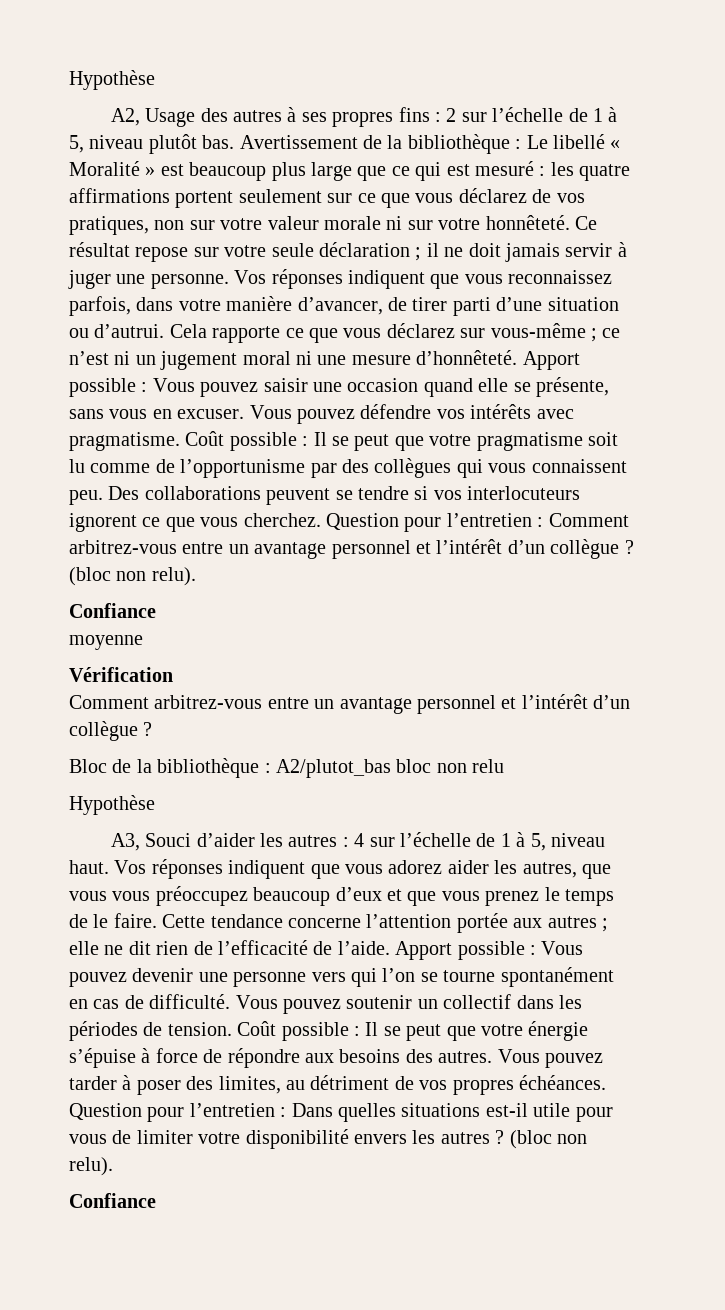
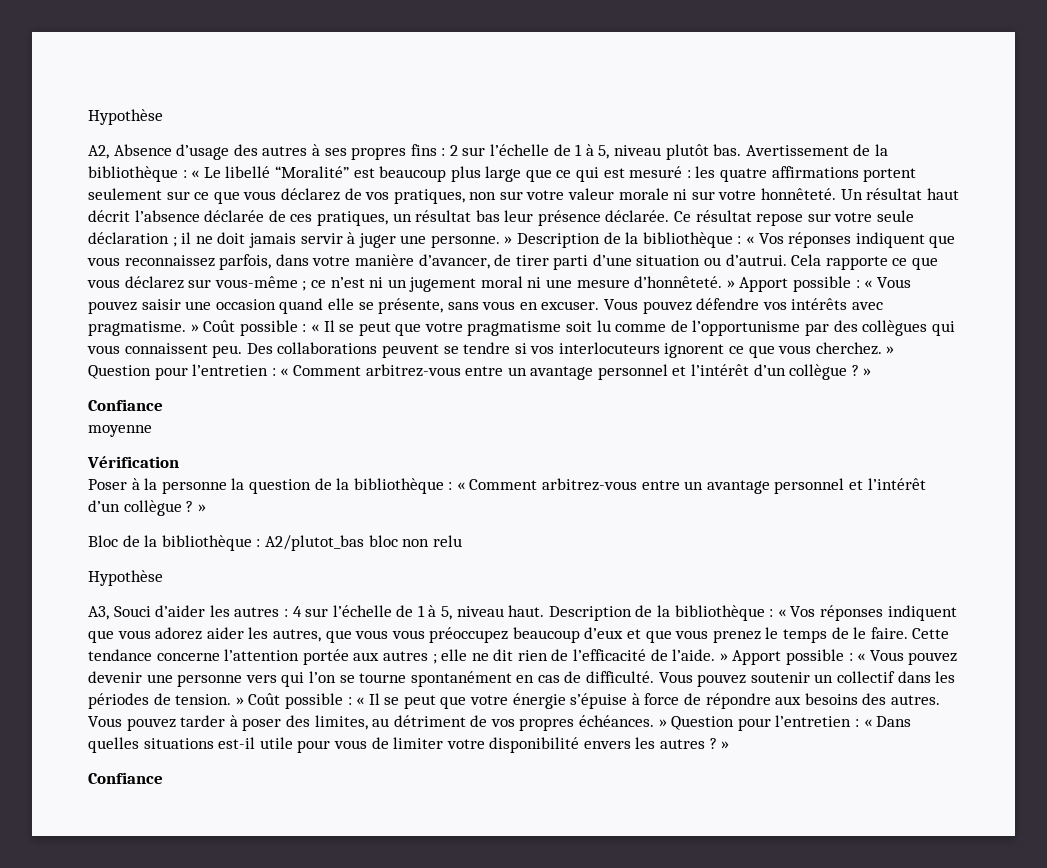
[145,108,196,127] Usage -> [113,144,230,160] Absence d’usage
(522, 144) none -> [191,170,200,178] «
[610,140,621,149] [69,161,156,176] « Moralité » -> [274,166,349,178] “Moralité”
(570, 222) none -> [840,188,959,200] [88,210,670,226] Un résultat haut décrit l’absence déclarée de ces pratiques, un résultat bas leur présence déclarée.
(229, 281) none -> [504,232,755,248] » Description de la bibliothèque : «
[522,351,580,370] [69,378,148,397] Apport possible : -> [726,276,873,292] » Apport possible : «
[185,431,309,451] Coût possible : -> [190,320,319,336] » Coût possible : «
[326,513,544,532] Question pour l’entretien : -> [886,346,895,354] [88,364,289,380] » Question pour l’entretien : «
[69,567,196,586] (bloc non relu). -> [863,368,872,376] »
(173, 674) none -> [88,478,465,494] Poser à la personne la question de la bibliothèque : «
(153, 729) none -> [197,504,206,512] »
(109, 867) none -> [548,605,786,621] Description de la bibliothèque : «
[395,941,536,960] Apport possible : -> [719,649,866,665] » Apport possible : «
[237,1021,360,1041] Coût possible : -> [235,693,365,709] » Coût possible : «
[69,1103,287,1122] Question pour l’entretien : -> [658,715,872,731] » Question pour l’entretien : «
[509,1130,587,1149] [69,1157,113,1176] (bloc non relu). -> [721,741,730,749] »

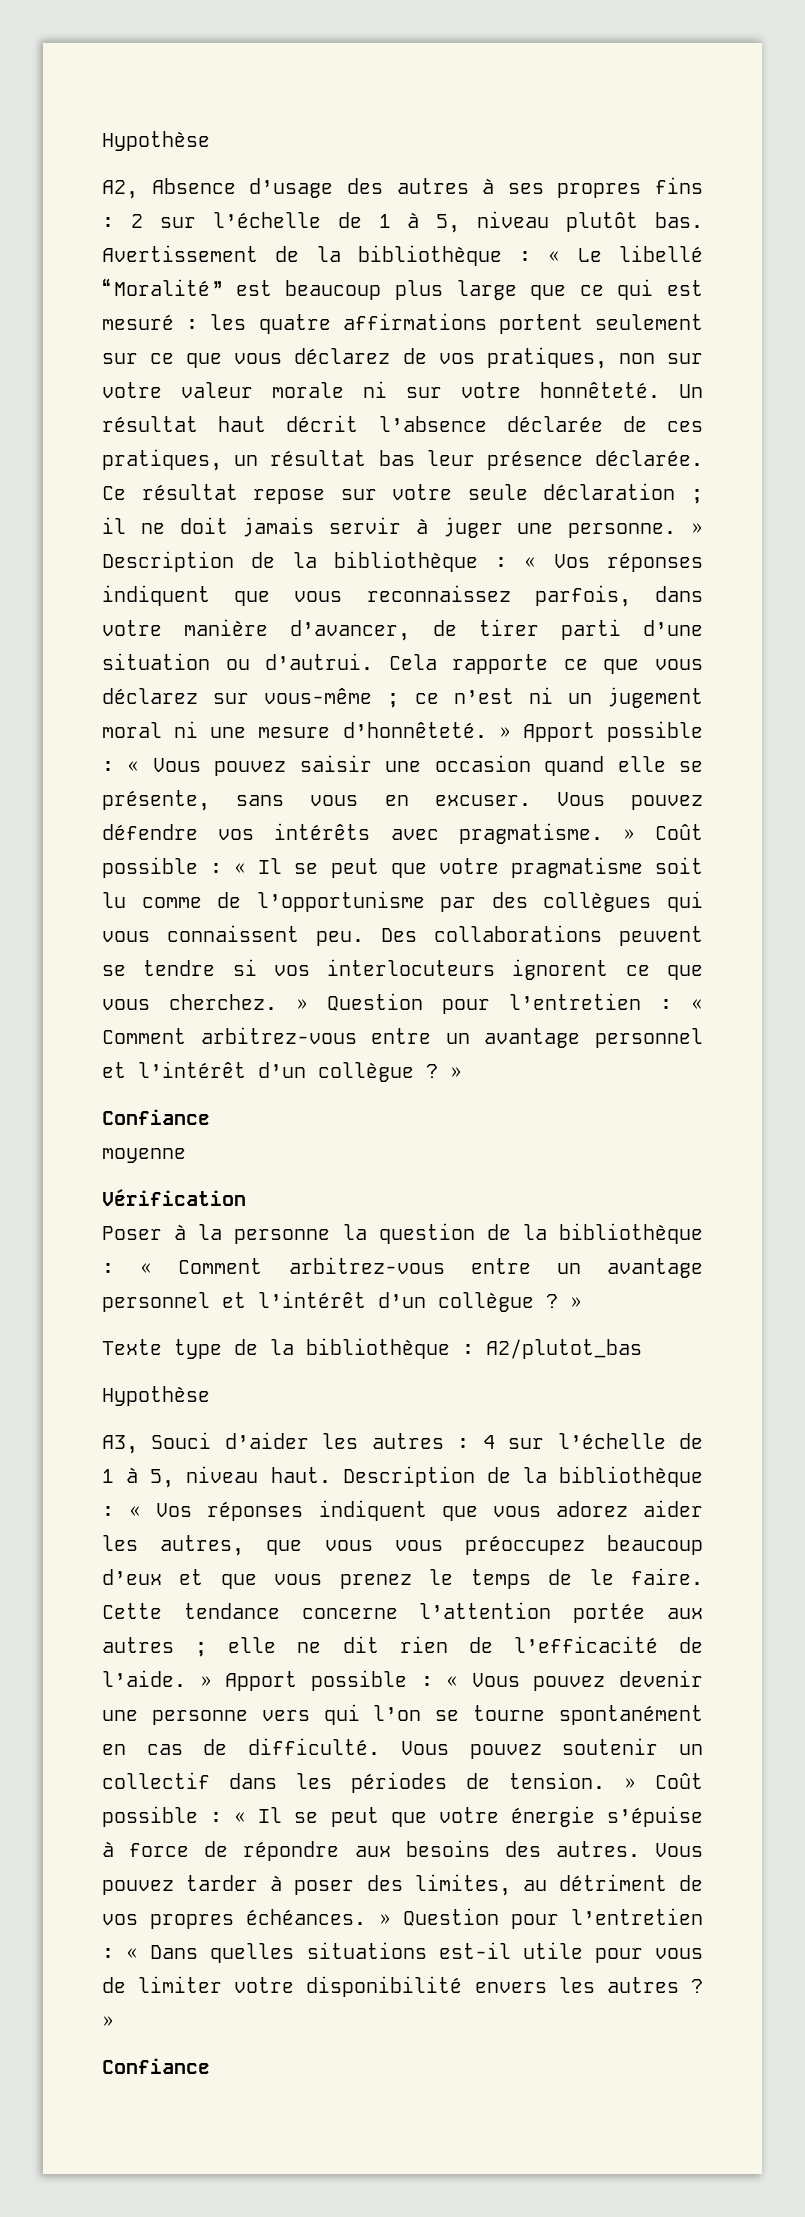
[88,535,118,547] Bloc -> [102,1339,222,1359] Texte type
[368,535,462,547] bloc non relu -> (642, 1349) none

